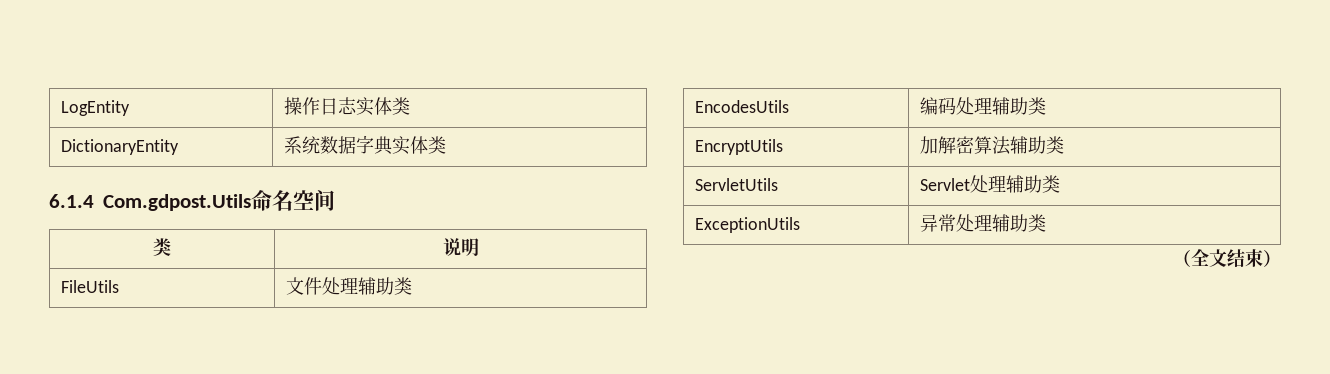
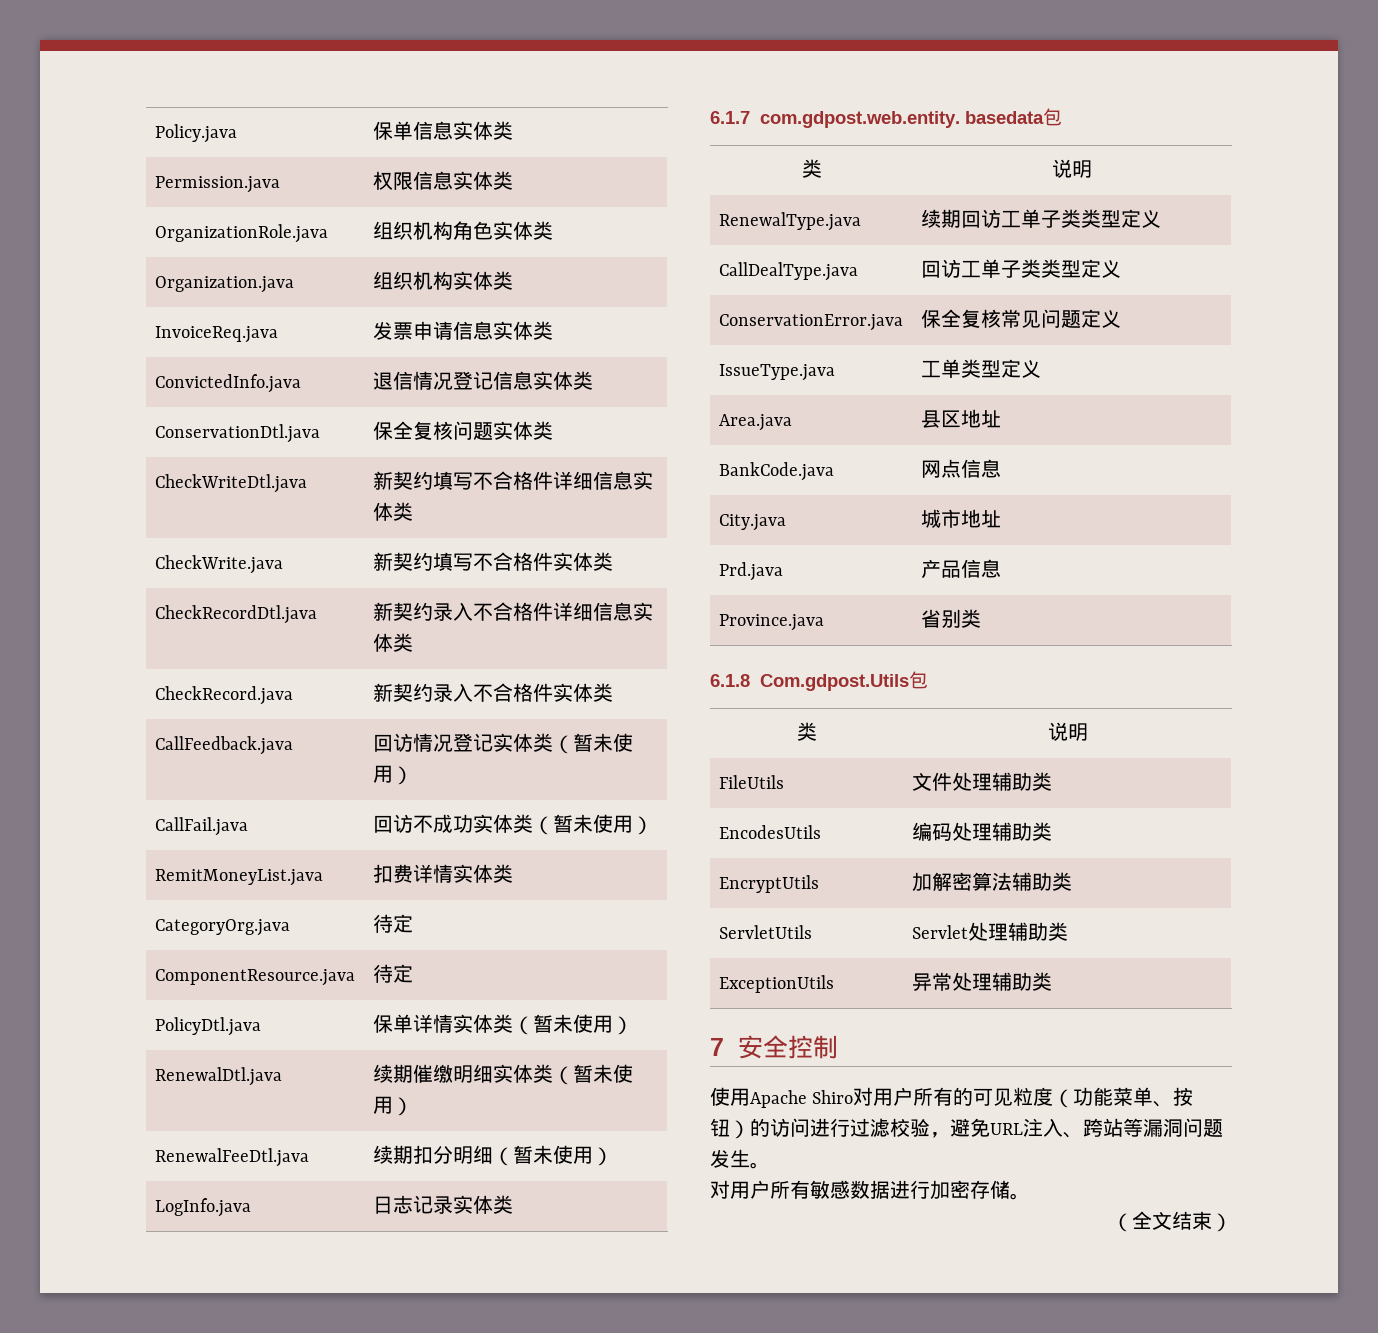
[60,100,130,116] [283,97,410,116] [60,139,179,155] [283,135,446,155] [49,190,335,211] LogEntity | 操作日志实体类 // DictionaryEntity | 系统数据字典实体类 // 6.1.4 Com.gdpost.Utils命名空间 -> [154,124,237,143] [372,121,513,140] [154,176,280,193] [372,171,513,190] [154,224,328,243] [372,221,553,240] [154,276,294,293] [372,271,513,290] [154,326,278,343] [372,321,553,340] [154,374,301,393] [372,371,593,390] [154,424,320,443] [372,421,553,440] [154,474,307,493] [372,471,653,490] [372,502,413,521] [154,555,283,574] [372,552,613,571] [154,605,317,624] [372,602,653,621] [372,633,413,652] [154,686,293,705] [372,683,613,702] [154,736,293,755] [372,733,633,754] [372,765,413,785] [154,817,248,836] [372,814,653,835] [154,869,323,886] [372,864,513,883] [154,919,290,936] [372,914,413,933] [154,969,355,986] [372,964,413,983] [154,1017,261,1036] [372,1014,633,1035] [154,1067,282,1086] [372,1064,633,1085] [372,1096,413,1116] [154,1148,309,1167] [372,1145,613,1166] [154,1198,251,1217] [372,1195,513,1214] [710,108,1062,128] [801,159,822,178] [1052,159,1092,178] [718,212,861,231] [920,209,1161,228] [718,262,858,281] [920,259,1121,278] [718,314,903,331] [920,309,1121,328] [718,364,835,381] [920,359,1041,378] [718,414,792,431] [920,409,1001,428] [718,462,834,481] [920,459,1001,478] [718,514,786,531] [920,509,1001,528] [718,562,783,581] [920,559,1001,578] [718,614,824,631] [920,609,981,628] [710,671,928,691] Policy.java | 保单信息实体类 // Permission.java | 权限信息实体类 // OrganizationRole.java | 组织机构角色实体类 // Organization.java | 组织机构实体类 // InvoiceReq.java | 发票申请信息实体类 // ConvictedInfo.java | 退信情况登记信息实体类 // ConservationDtl.java | 保全复核问题实体类 // CheckWriteDtl.java | 新契约填写不合格件详细信息实体类 // CheckWrite.java | 新契约填写不合格件实体类 // CheckRecordDtl.java | 新契约录入不合格件详细信息实体类 // CheckRecord.java | 新契约录入不合格件实体类 // CallFeedback.java | 回访情况登记实体类（暂未使用） // CallFail.java | 回访不成功实体类（暂未使用） // RemitMoneyList.java | 扣费详情实体类 // CategoryOrg.java | 待定 // ComponentResource.java | 待定 // PolicyDtl.java | 保单详情实体类（暂未使用） // RenewalDtl.java | 续期催缴明细实体类（暂未使用） // RenewalFeeDtl.java | 续期扣分明细（暂未使用） // LogInfo.java | 日志记录实体类 // 6.1.7 com.gdpost.web.entity. basedata包 // 类 | 说明 // RenewalType.java | 续期回访工单子类类型定义 // CallDealType.java | 回访工单子类类型定义 // ConservationError.java | 保全复核常见问题定义 // IssueType.java | 工单类型定义 // Area.java | 县区地址 // BankCode.java | 网点信息 // City.java | 城市地址 // Prd.java | 产品信息 // Province.java | 省别类 // 6.1.8 Com.gdpost.Utils包
(1046, 223) none -> [710,1035,839,1059] [710,1087,1194,1108] [710,1118,1223,1139] [710,1149,770,1169] [710,1180,1030,1200] // 7安全控制 // 使用Apache Shiro对用户所有的可见粒度（功能菜单、按钮）的访问进行过滤校验，避免URL注入、跨站等漏洞问题发生。 // 对用户所有敏感数据进行加密存储。

